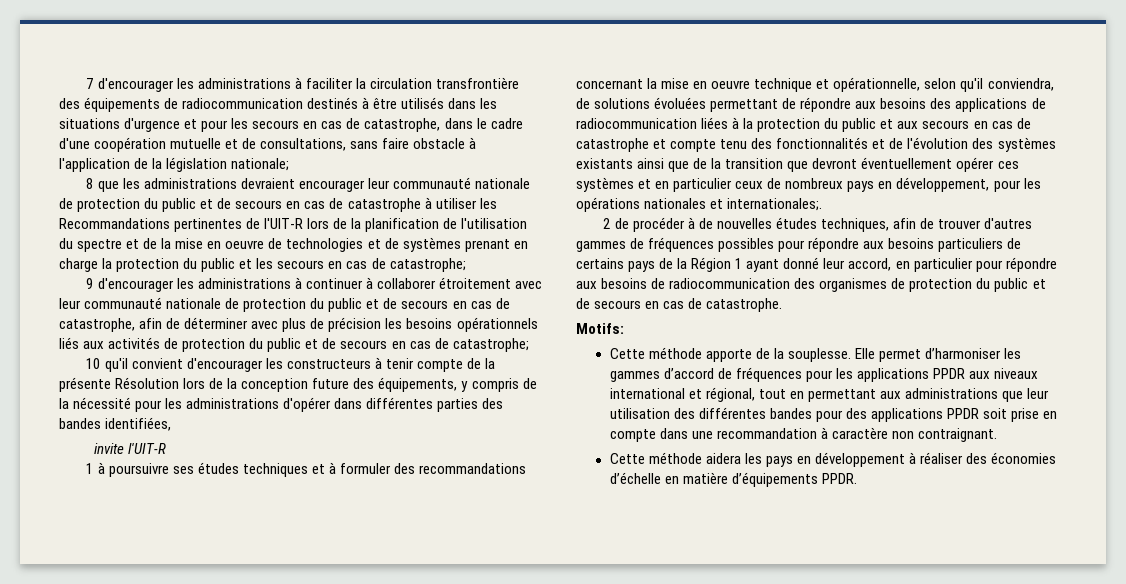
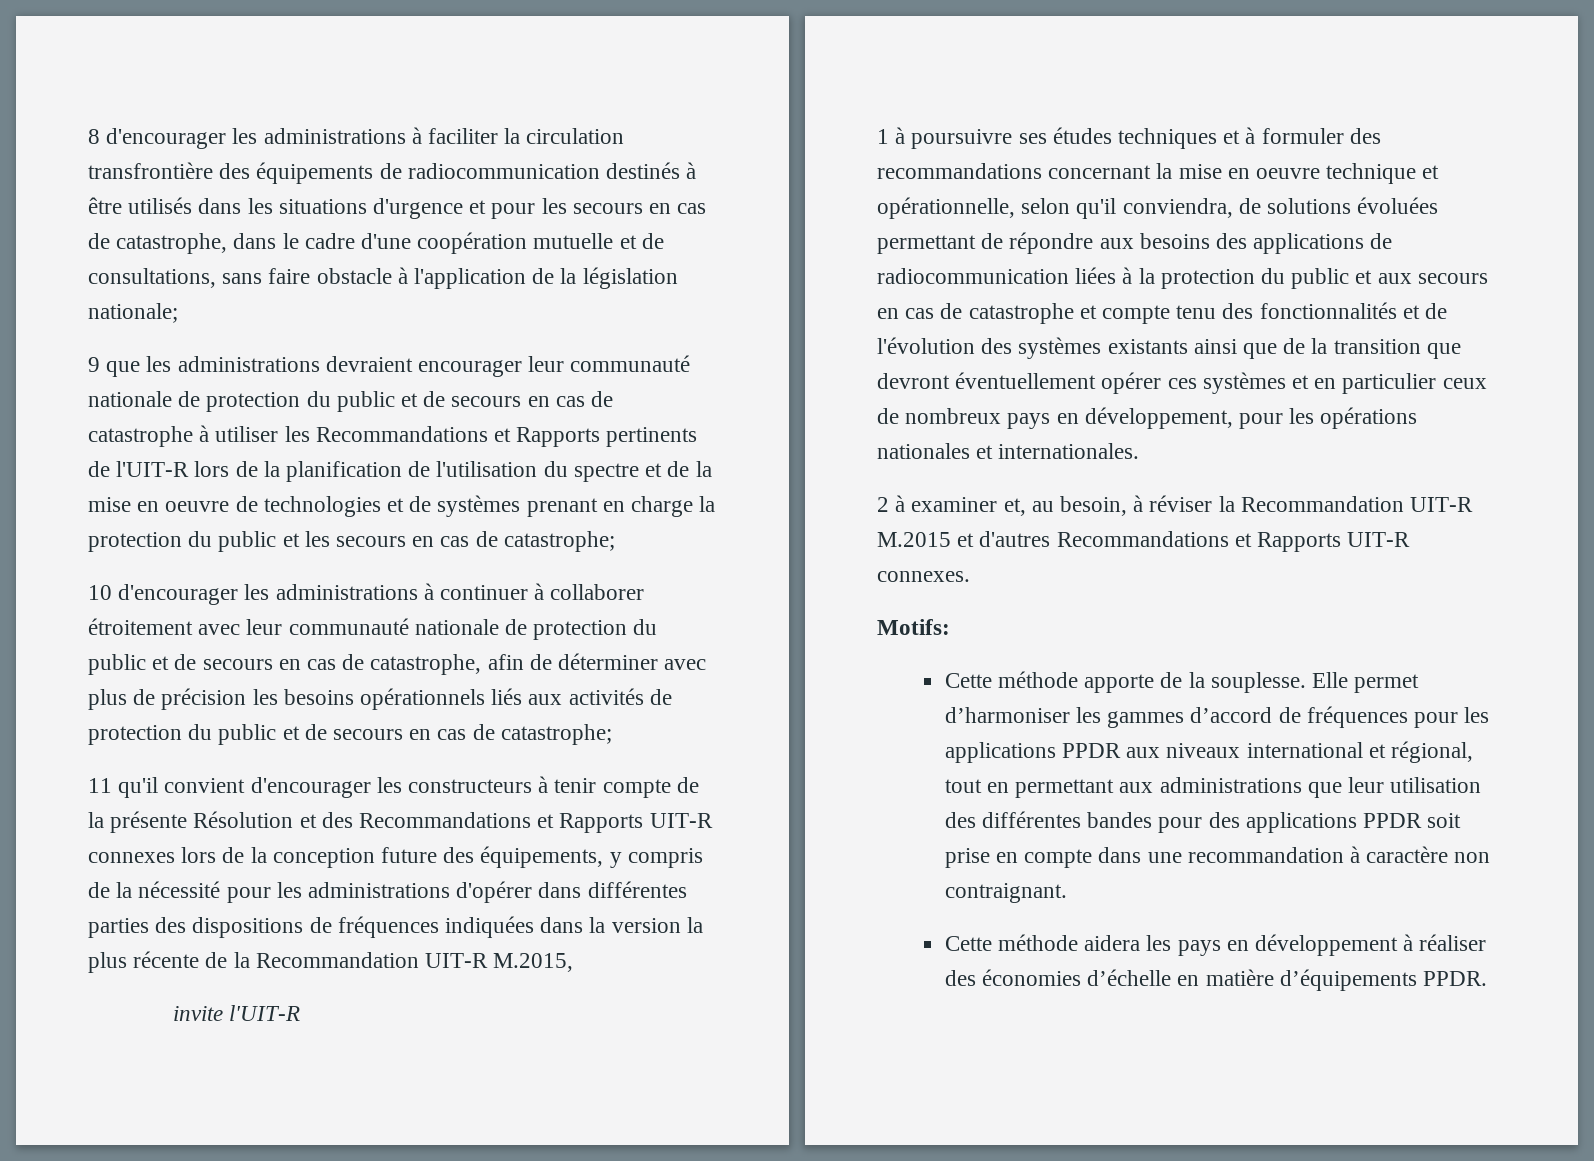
[86,78,94,89] 7 -> [88,129,100,144] 8
[86,178,94,189] 8 -> [88,357,100,372] 9
[174,218,243,232] pertinentes -> [494,427,698,447] et Rapports pertinents
[86,278,94,289] 9 -> [88,585,112,600] 10
[86,358,101,369] 10 -> [88,778,112,793] 11
(180, 383) none -> [299,812,713,833] [88,852,175,863] et des Recommandations et Rapports UIT-R connexes
[59,417,172,431] bandes identifiées, -> [192,916,703,938] [88,951,574,973] dispositions de fréquences indiquées dans la version la plus récente de la Recommandation UIT-R M.2015,
[727,198,823,211] internationales;. -> [998,443,1140,459] internationales.
[614,217,1033,232] [576,237,1022,252] [576,257,1057,272] [576,278,1046,292] [576,298,783,312] de procéder à de nouvelles études techniques, afin de trouver d'autres gammes de fréquences possibles pour répondre aux besoins particuliers de certains pays de la Région 1 ayant donné leur accord, en particulier pour répondre aux besoins de radiocommunication des organismes de protection du public et de secours en cas de catastrophe. -> [895,495,1474,516] [877,531,1411,552] [877,571,970,582] à examiner et, au besoin, à réviser la Recommandation UIT-R M.2015 et d'autres Recommandations et Rapports UIT-R connexes.

